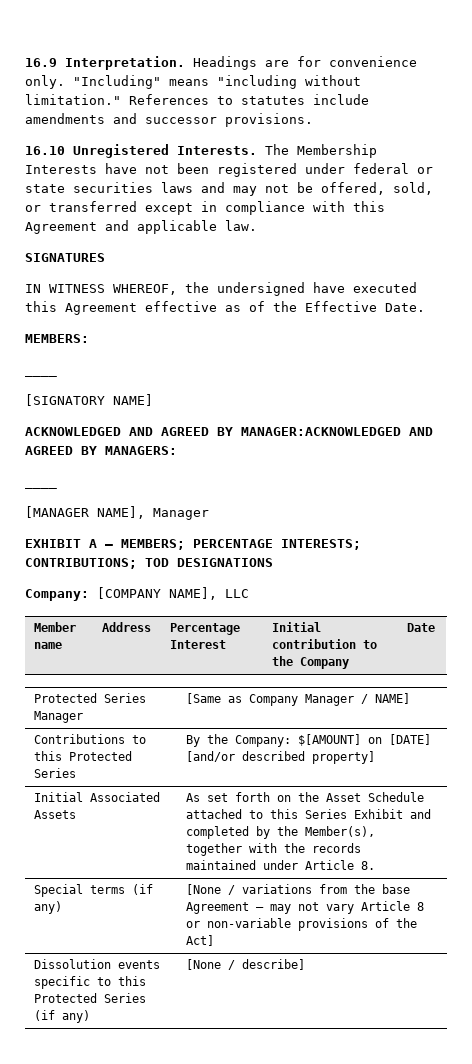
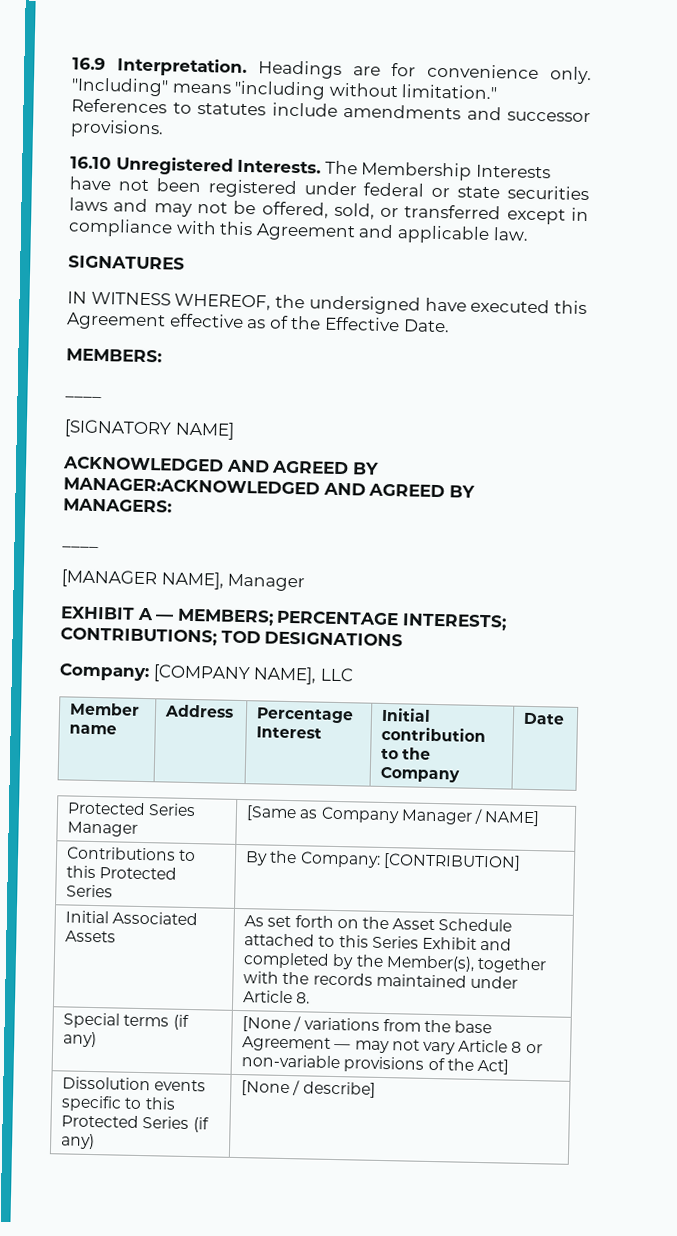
[298,734,432,746] [186,751,376,764] $[AMOUNT] on [DATE] [and/or described property] -> [382,852,521,871] [CONTRIBUTION]

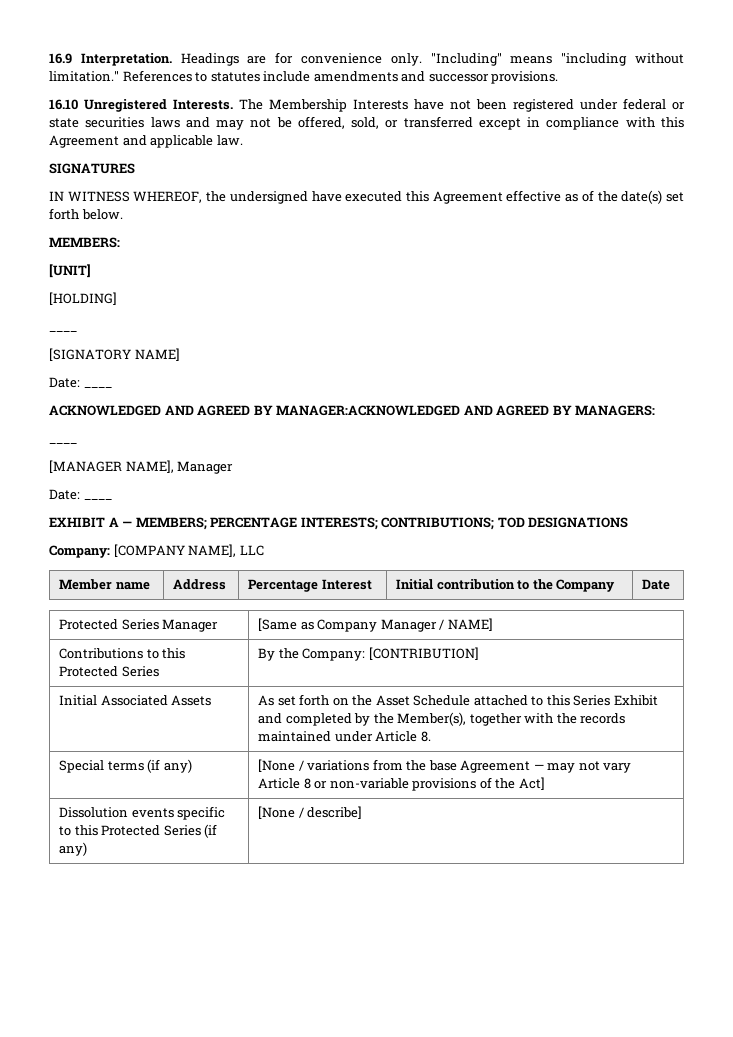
[323,316,450,333] Effective Date. -> [621,190,684,204] [49,208,123,220] date(s) set forth below.
(162, 355) none -> [49,264,91,278] [49,292,117,305] // [UNIT] // [HOLDING]
(234, 430) none -> [49,377,112,388] // Date: ____
(306, 582) none -> [49,489,112,500] // Date: ____

